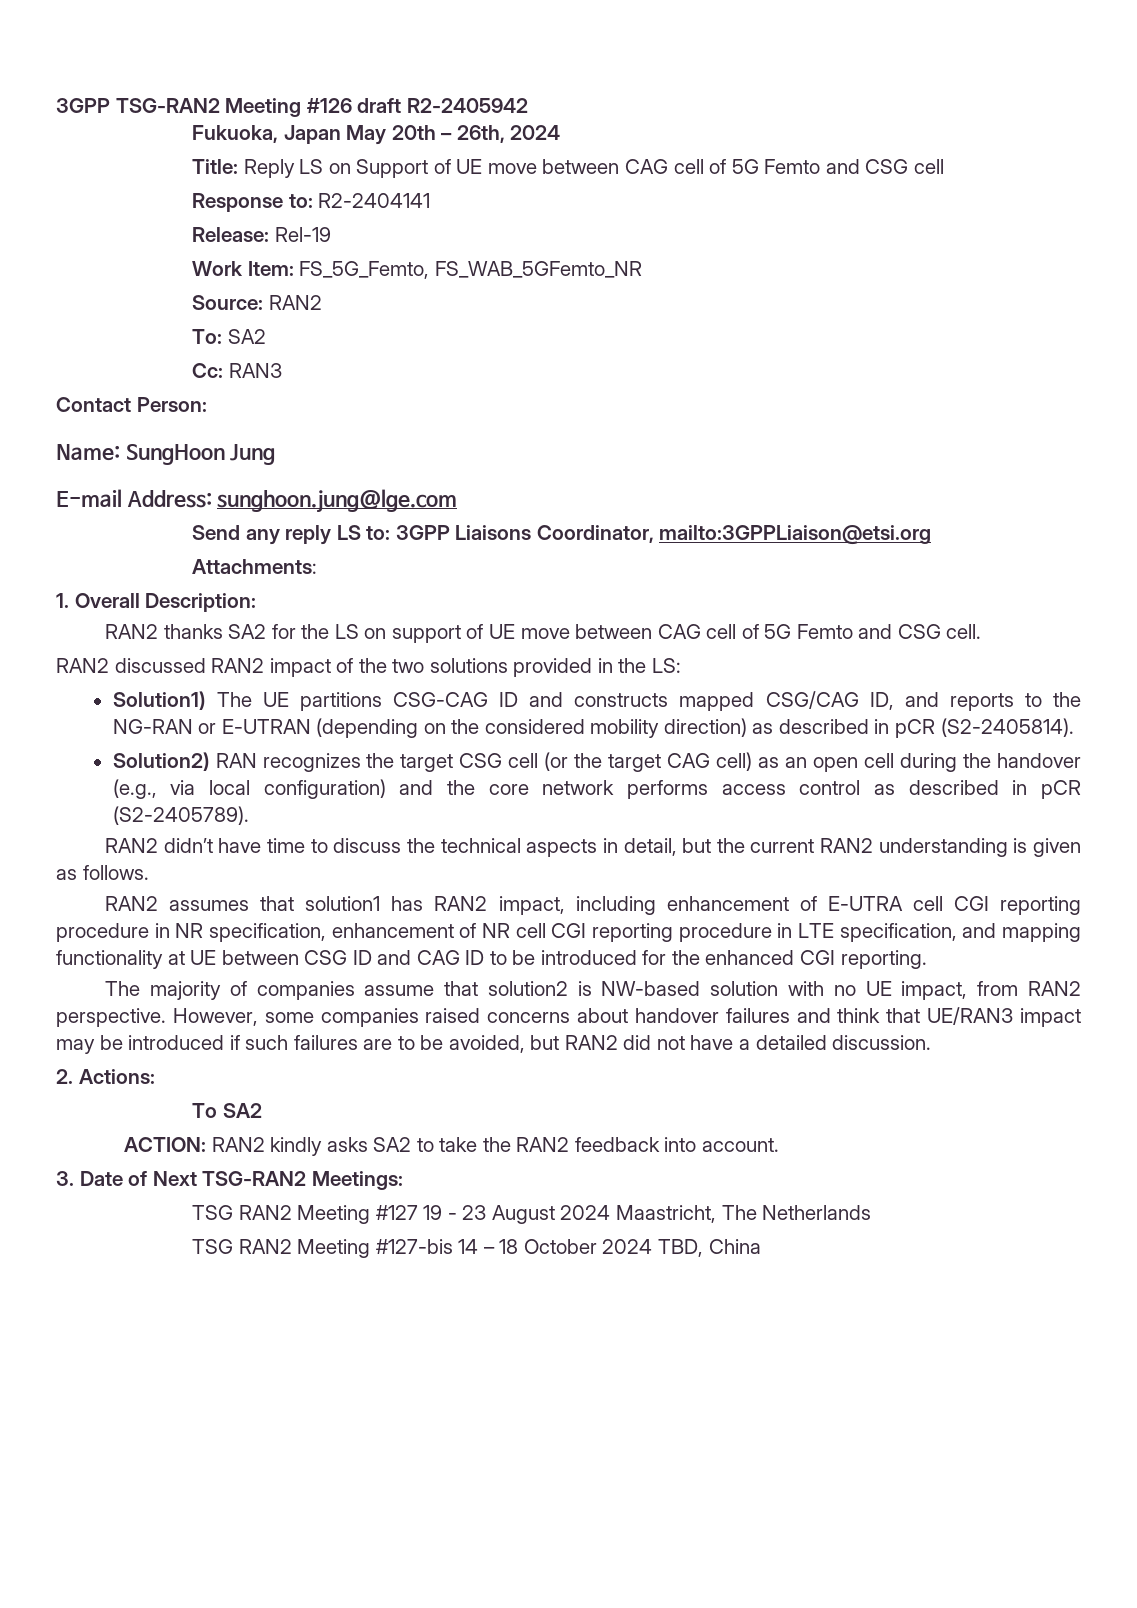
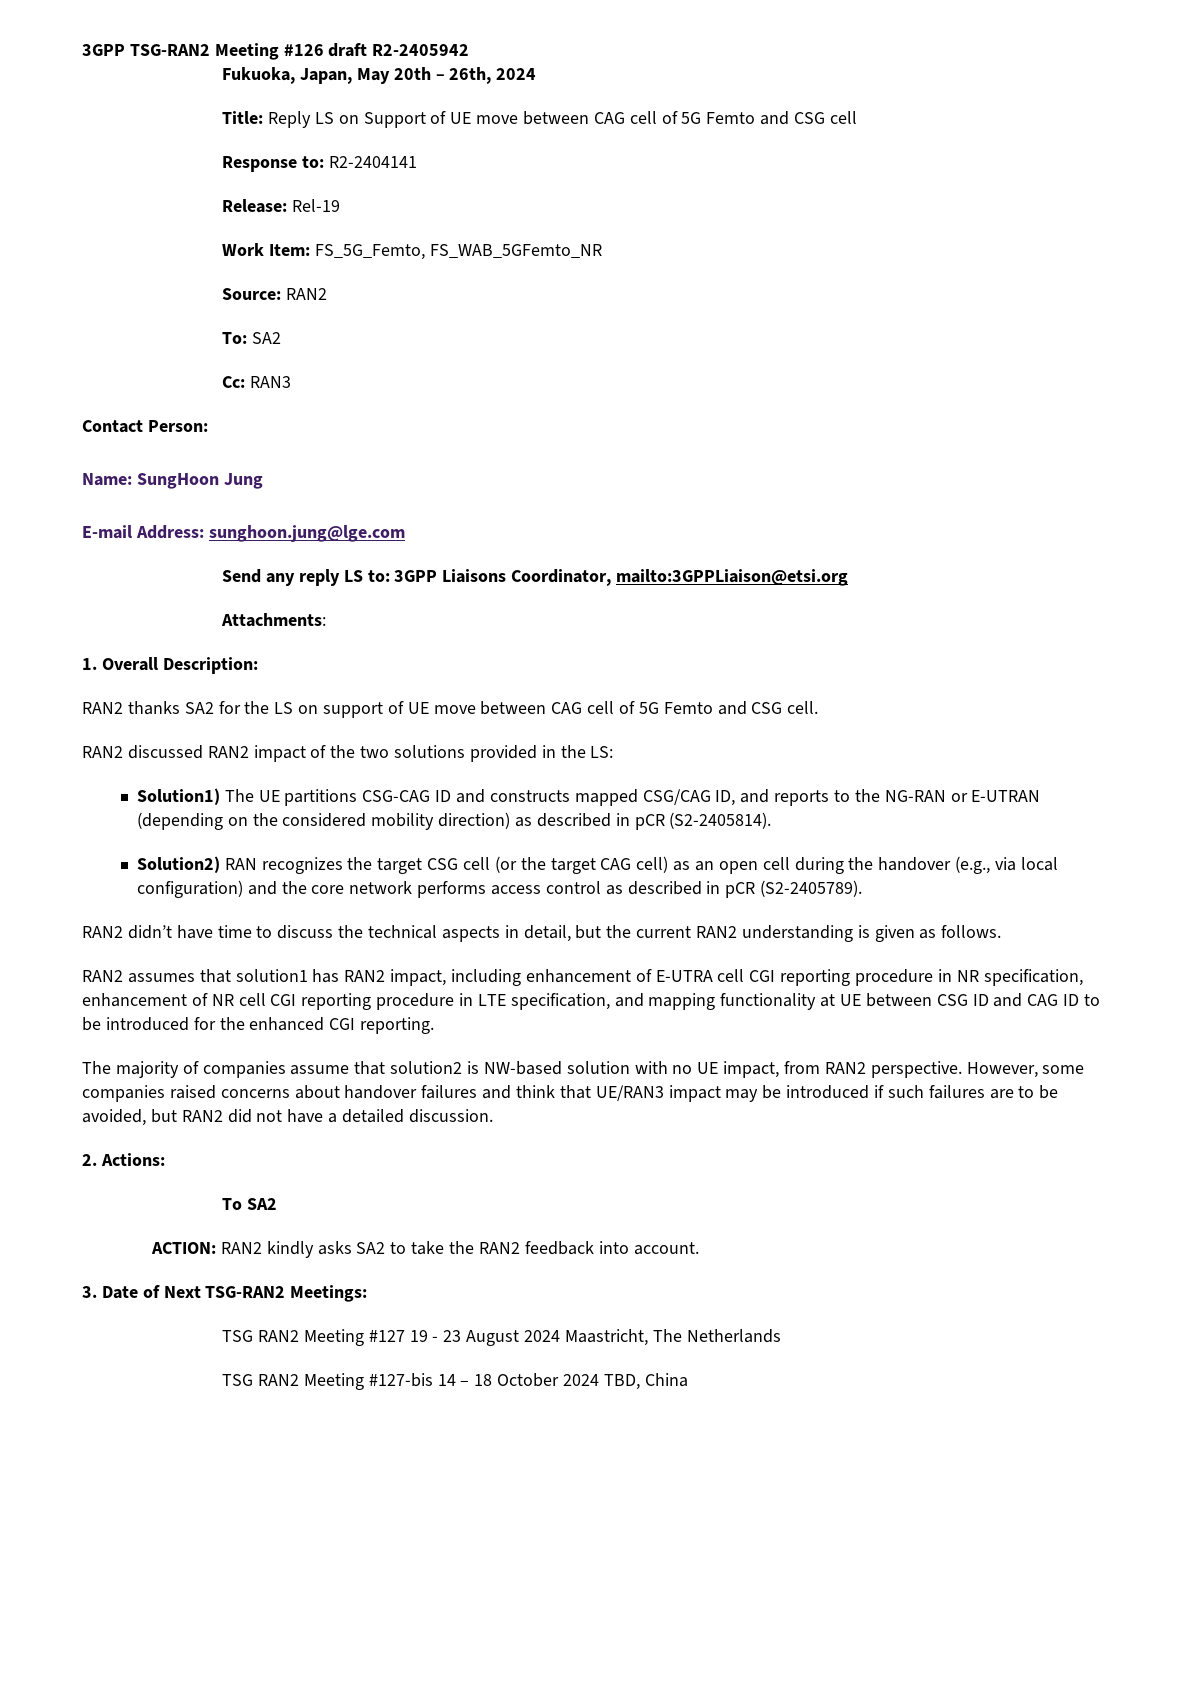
[283,125,341,144] Japan -> [299,68,352,84] Japan,

